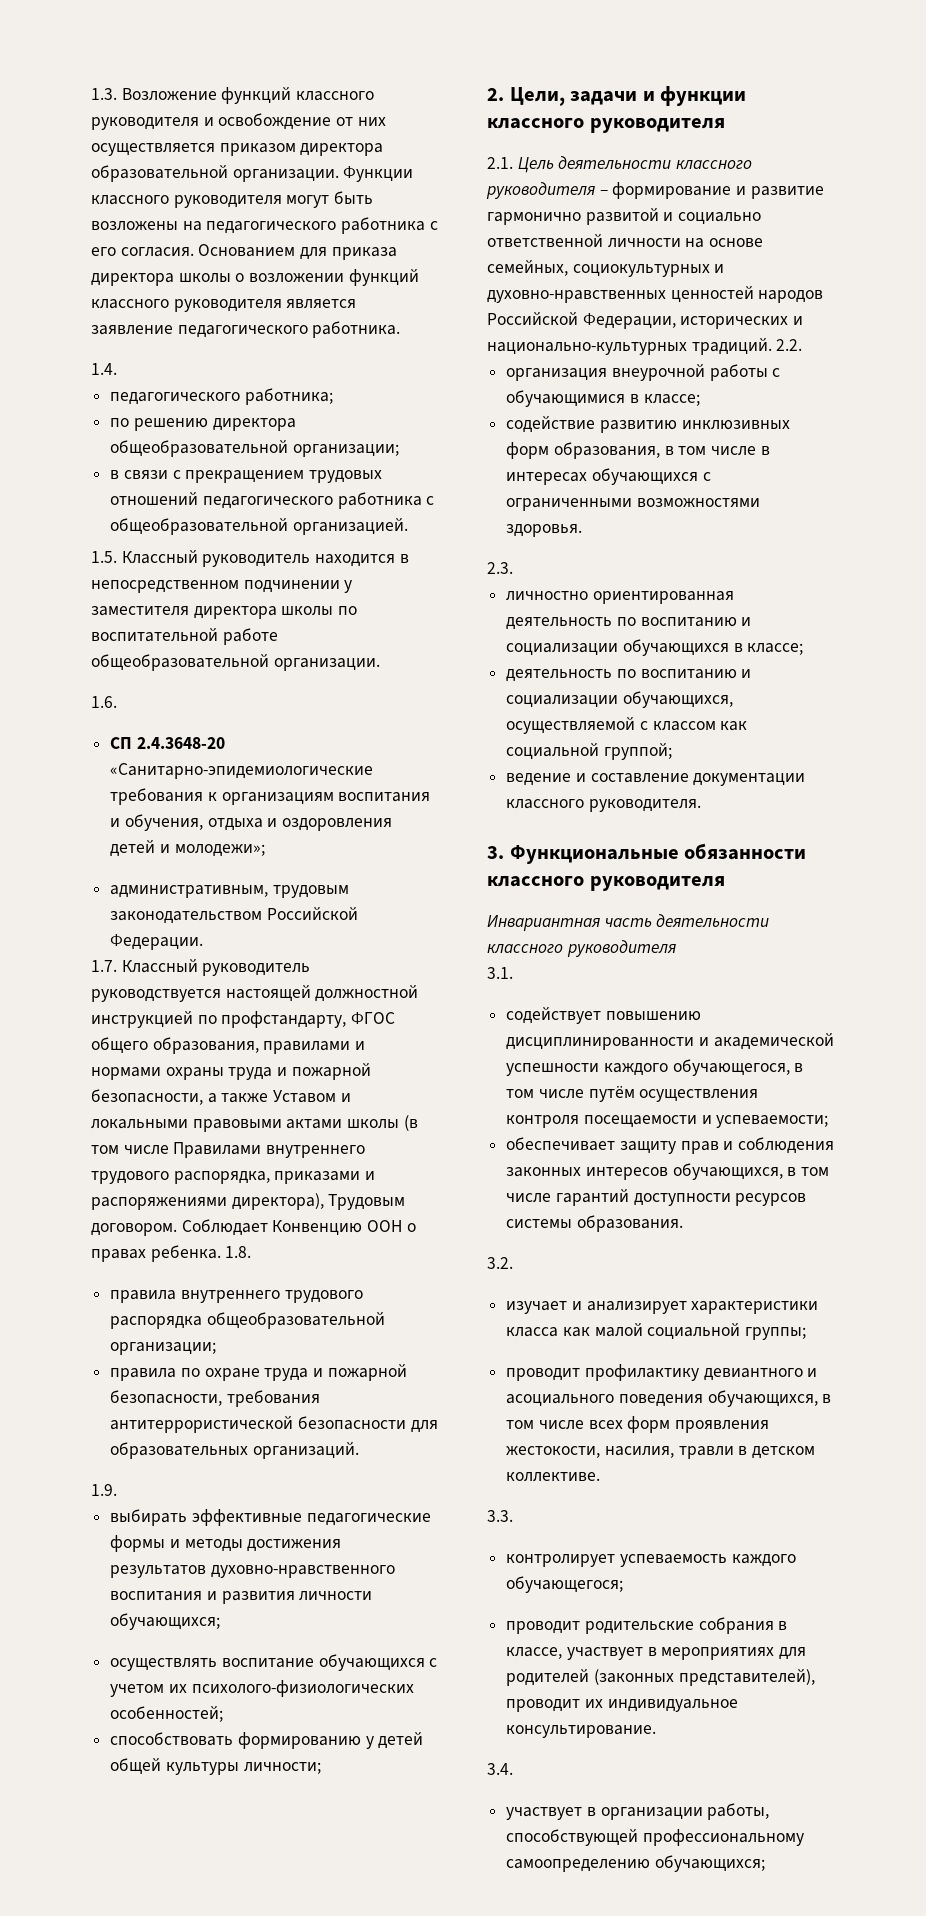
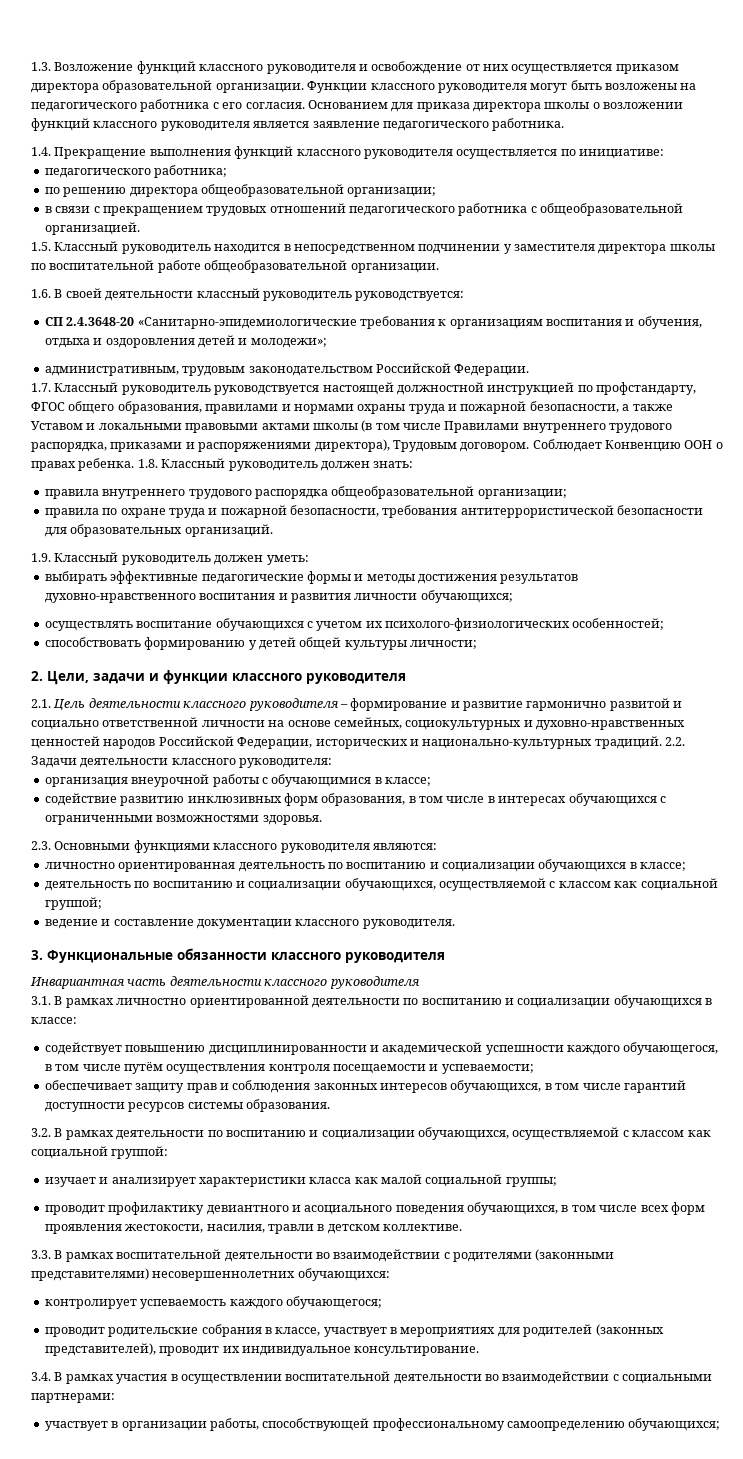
(117, 369) none -> [54,146,664,159] Прекращение выполнения функций классного руководителя осуществляется по инициативе:
(117, 702) none -> [54,288,465,301] В своей деятельности классный руководитель руководствуется:
(252, 1252) none -> [161,458,414,471] Классный руководитель должен знать:
(117, 1490) none -> [54,552,309,565] Классный руководитель должен уметь:
(803, 345) none -> [31,756,333,768] Задачи деятельности классного руководителя:
(513, 568) none -> [54,840,437,853] Основными функциями классного руководителя являются:
(513, 973) none -> [54,995,713,1008] [31,1017,77,1024] В рамках личностно ориентированной деятельности по воспитанию и социализации обучающихся в классе:
(513, 1263) none -> [54,1127,711,1140] [31,1146,169,1159] В рамках деятельности по воспитанию и социализации обучающихся, осуществляемой с классом как социальной группой:
(513, 1516) none -> [54,1249,615,1262] [31,1268,390,1281] В рамках воспитательной деятельности во взаимодействии с родителями (законными представителями) несовершеннолетних обучающихся:
(513, 1769) none -> [54,1371,713,1384] [31,1393,115,1403] В рамках участия в осуществлении воспитательной деятельности во взаимодействии с социальными партнерами:

